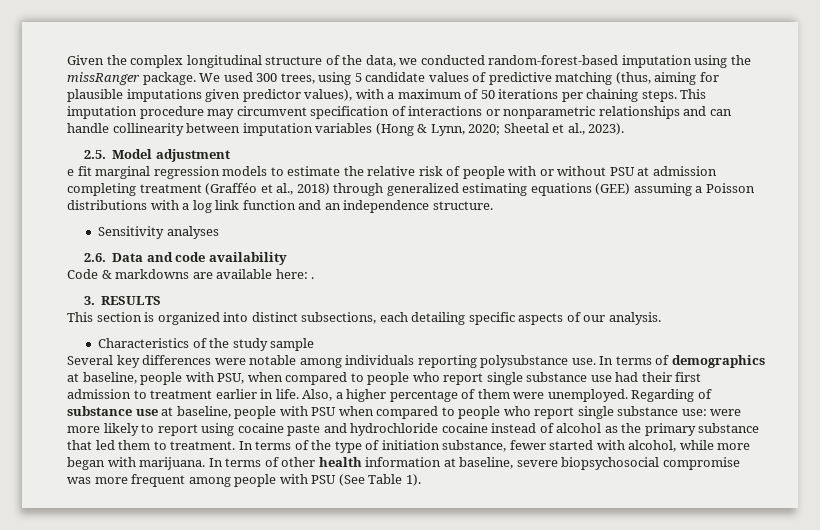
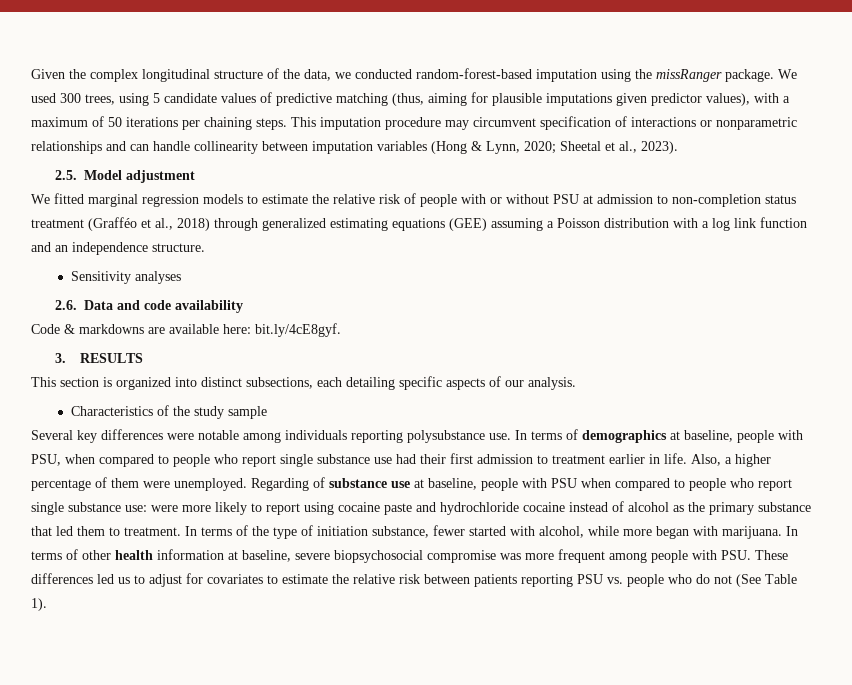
[67,166,92,176] e fit -> [31,193,84,204] We fitted
[67,183,136,196] completing -> [657,194,796,207] to non-completion status
[67,200,147,210] distributions -> [604,218,669,228] distribution
[311,277,315,279] . -> [255,323,341,337] bit.ly/4cE8gyf.
[311,475,337,484] PSU -> [721,550,788,560] [31,573,732,587] PSU. These differences led us to adjust for covariates to estimate the relative risk between patients reporting PSU vs. people who do not

